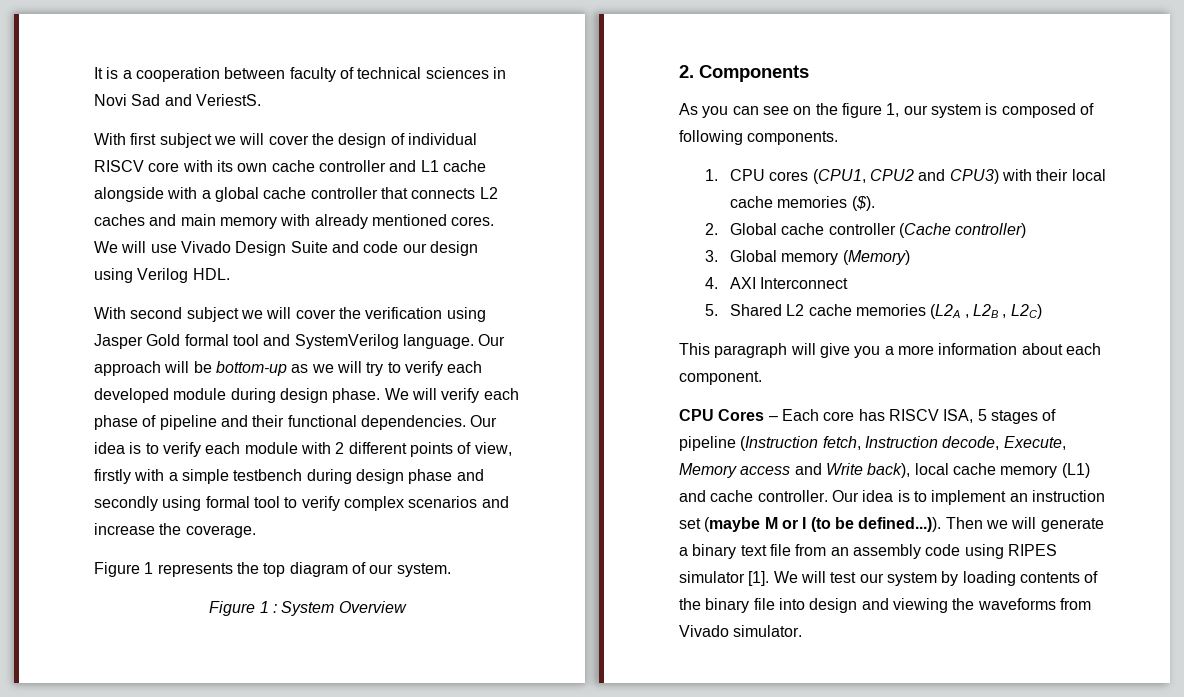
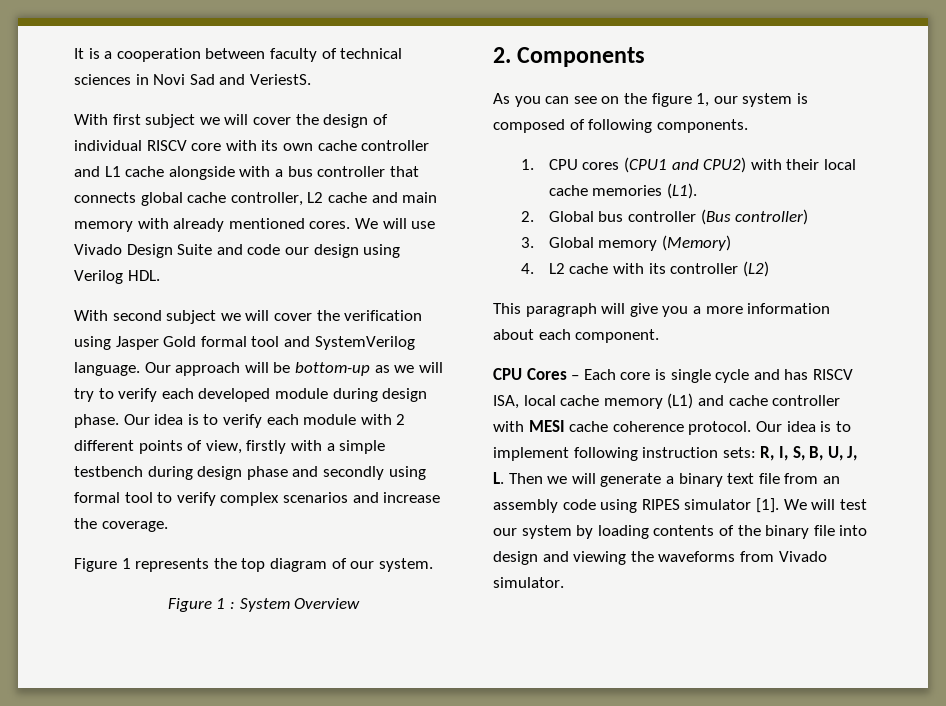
[214,187,307,202] global cache -> [287,166,313,177] bus
[479,187,498,199] [94,214,145,226] L2 caches -> [140,192,367,206] global cache controller, L2 cache
[384,388,519,403] [94,415,466,430] We will verify each phase of pipeline and their functional dependencies. -> (119, 421) none
[812,169,999,184] (CPU1, CPU2 and CPU3) -> [624,157,747,173] (CPU1 and CPU2)
[851,196,875,211] ($). -> [667,183,698,199] (L1).
[781,223,951,238] cache controller (Cache -> [598,209,731,225] bus controller (Bus
[729,277,849,289] [704,304,1042,319] AXI Interconnect // 5. Shared L2 cache memories (L2A , L2B , L2C) -> [548,261,769,277] L2 cache with its controller (L2)
[858,409,1057,424] [679,436,1066,451] [679,463,911,478] has RISCV ISA, 5 stages of pipeline (Instruction fetch, Instruction decode, Execute, Memory access and Write back), -> [654,369,853,383] [493,395,519,409] is single cycle and has RISCV ISA,
[757,490,828,502] controller. -> [772,395,841,406] [493,420,752,435] controller with MESI cache coherence protocol.
[1009,490,1105,502] [679,517,942,532] an instruction set (maybe M or I (to be defined...)). -> [573,446,858,461] [493,472,504,484] following instruction sets: R, I, S, B, U, J, L.

